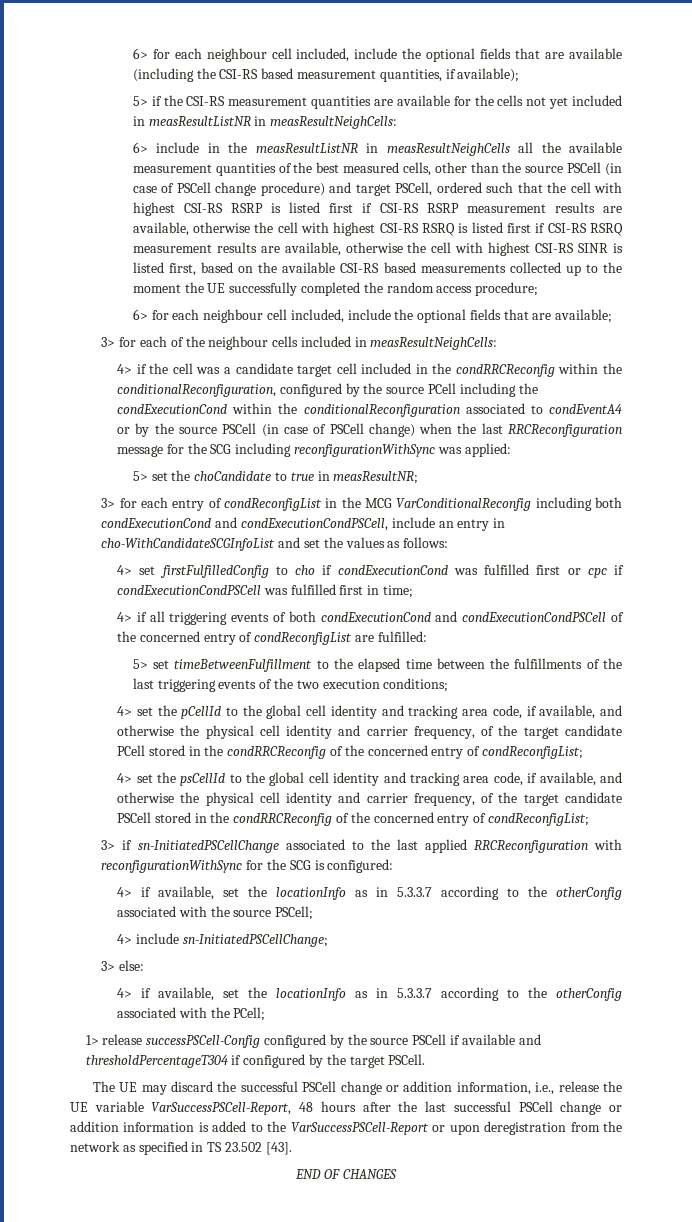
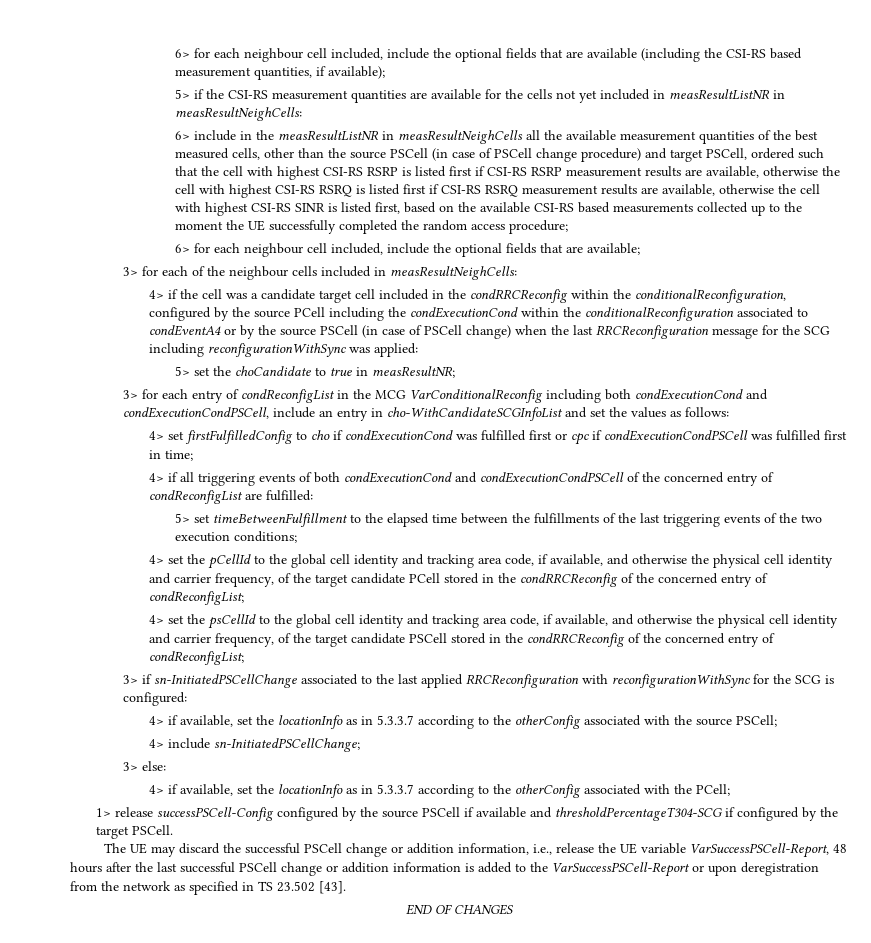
[85,1055,228,1068] thresholdPercentageT304 -> [555,807,723,821] thresholdPercentageT304-SCG

